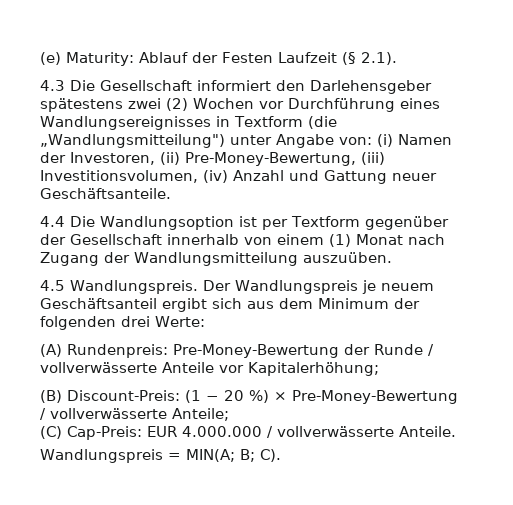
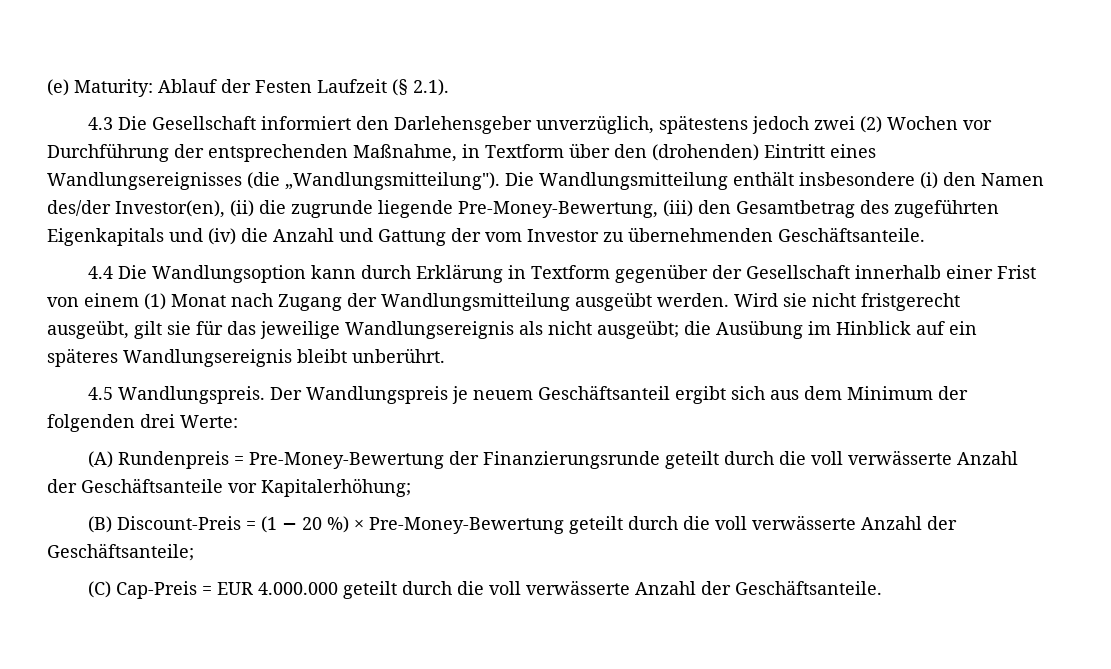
[40,98,123,112] spätestens -> [536,115,810,134] unverzüglich, spätestens jedoch
[400,98,440,109] [40,116,337,130] [40,134,452,148] [40,152,385,166] [40,170,437,184] eines Wandlungsereignisses in Textform (die „Wandlungsmitteilung") unter Angabe von: (i) Namen der Investoren, (ii) Pre-Money-Bewertung, (iii) Investitionsvolumen, (iv) Anzahl und Gattung neuer -> [174,143,876,162] [47,171,1044,190] [47,199,999,218] [47,227,773,246] der entsprechenden Maßnahme, in Textform über den (drohenden) Eintritt eines Wandlungsereignisses (die „Wandlungsmitteilung"). Die Wandlungsmitteilung enthält insbesondere (i) den Namen des/der Investor(en), (ii) die zugrunde liegende Pre-Money-Bewertung, (iii) den Gesamtbetrag des zugeführten Eigenkapitals und (iv) die Anzahl und Gattung der vom Investor zu übernehmenden
[238,216,288,230] ist per -> [311,264,527,283] kann durch Erklärung in
(239, 239) none -> [946,265,1037,279] einer Frist
[302,252,392,263] auszuüben. -> [575,292,960,311] [47,320,977,339] [47,348,445,367] ausgeübt werden. Wird sie nicht fristgerecht ausgeübt, gilt sie für das jeweilige Wandlungsereignis als nicht ausgeübt; die Ausübung im Hinblick auf ein späteres Wandlungsereignis bleibt unberührt.
[67,344,434,358] [40,362,214,373] Rundenpreis: Pre-Money-Bewertung der Runde / vollverwässerte Anteile -> [118,450,1019,469] [47,478,223,493] Rundenpreis = Pre-Money-Bewertung der Finanzierungsrunde geteilt durch die voll verwässerte Anzahl der Geschäftsanteile
[67,390,180,401] Discount-Preis: -> [117,516,257,530] Discount-Preis =
[40,408,229,421] [40,426,456,440] [40,449,281,463] / vollverwässerte Anteile; // (C) Cap-Preis: EUR 4.000.000 / vollverwässerte Anteile. // Wandlungspreis = MIN(A; B; C). -> [569,515,958,534] [47,543,194,561] [88,580,883,599] geteilt durch die voll verwässerte Anzahl der Geschäftsanteile; // (C) Cap-Preis = EUR 4.000.000 geteilt durch die voll verwässerte Anzahl der Geschäftsanteile.

